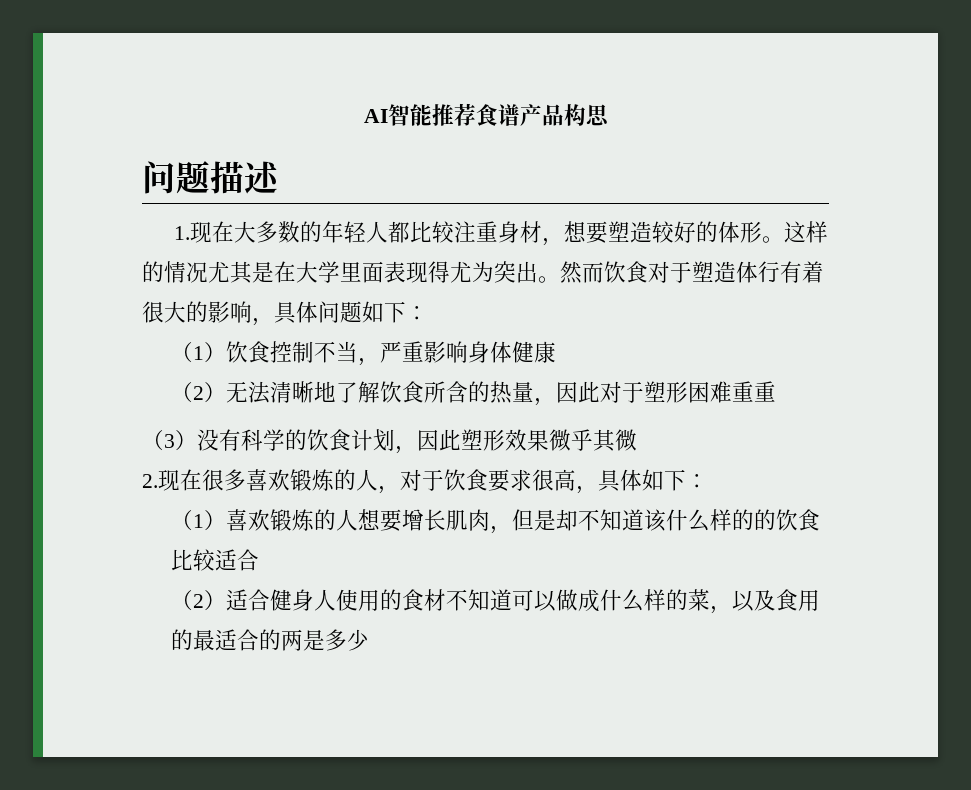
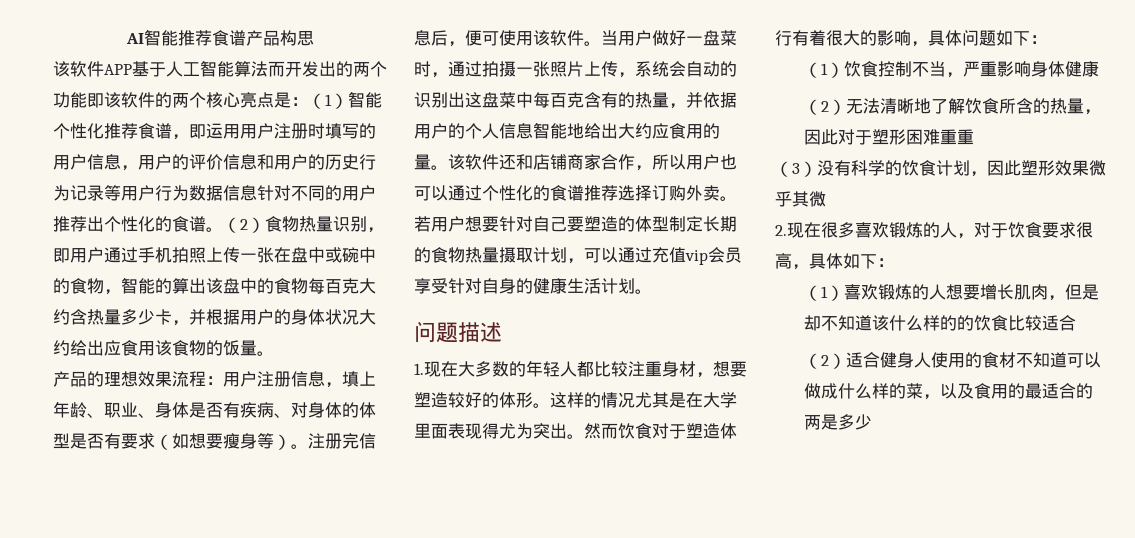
(610, 115) none -> [53,60,387,77] [53,91,382,109] [53,123,376,140] [53,154,376,171] [53,185,376,201] [53,216,384,233] [53,247,376,263] [53,277,376,295] [53,309,376,326] [53,340,274,356] [53,371,376,388] [53,401,376,418] [53,433,376,450] [414,30,737,47] [414,61,737,78] [414,92,737,109] [414,122,720,139] [414,154,737,171] [414,185,737,201] [414,216,737,232] [414,247,742,265] [414,278,652,294] // 该软件APP基于人工智能算法而开发出的两个功能即该软件的两个核心亮点是：（1）智能个性化推荐食谱，即运用用户注册时填写的用户信息，用户的评价信息和用户的历史行为记录等用户行为数据信息针对不同的用户推荐出个性化的食谱。（2）食物热量识别，即用户通过手机拍照上传一张在盘中或碗中的食物，智能的算出该盘中的食物每百克大约含热量多少卡，并根据用户的身体状况大约给出应食用该食物的饭量。 // 产品的理想效果流程：用户注册信息，填上年龄、职业、身体是否有疾病、对身体的体型是否有要求（如想要瘦身等）。注册完信息后，便可使用该软件。当用户做好一盘菜时，通过拍摄一张照片上传，系统会自动的识别出这盘菜中每百克含有的热量，并依据用户的个人信息智能地给出大约应食用的量。该软件还和店铺商家合作，所以用户也可以通过个性化的食谱推荐选择订购外卖。若用户想要针对自己要塑造的体型制定长期的食物热量摄取计划，可以通过充值vip会员享受针对自身的健康生活计划。

